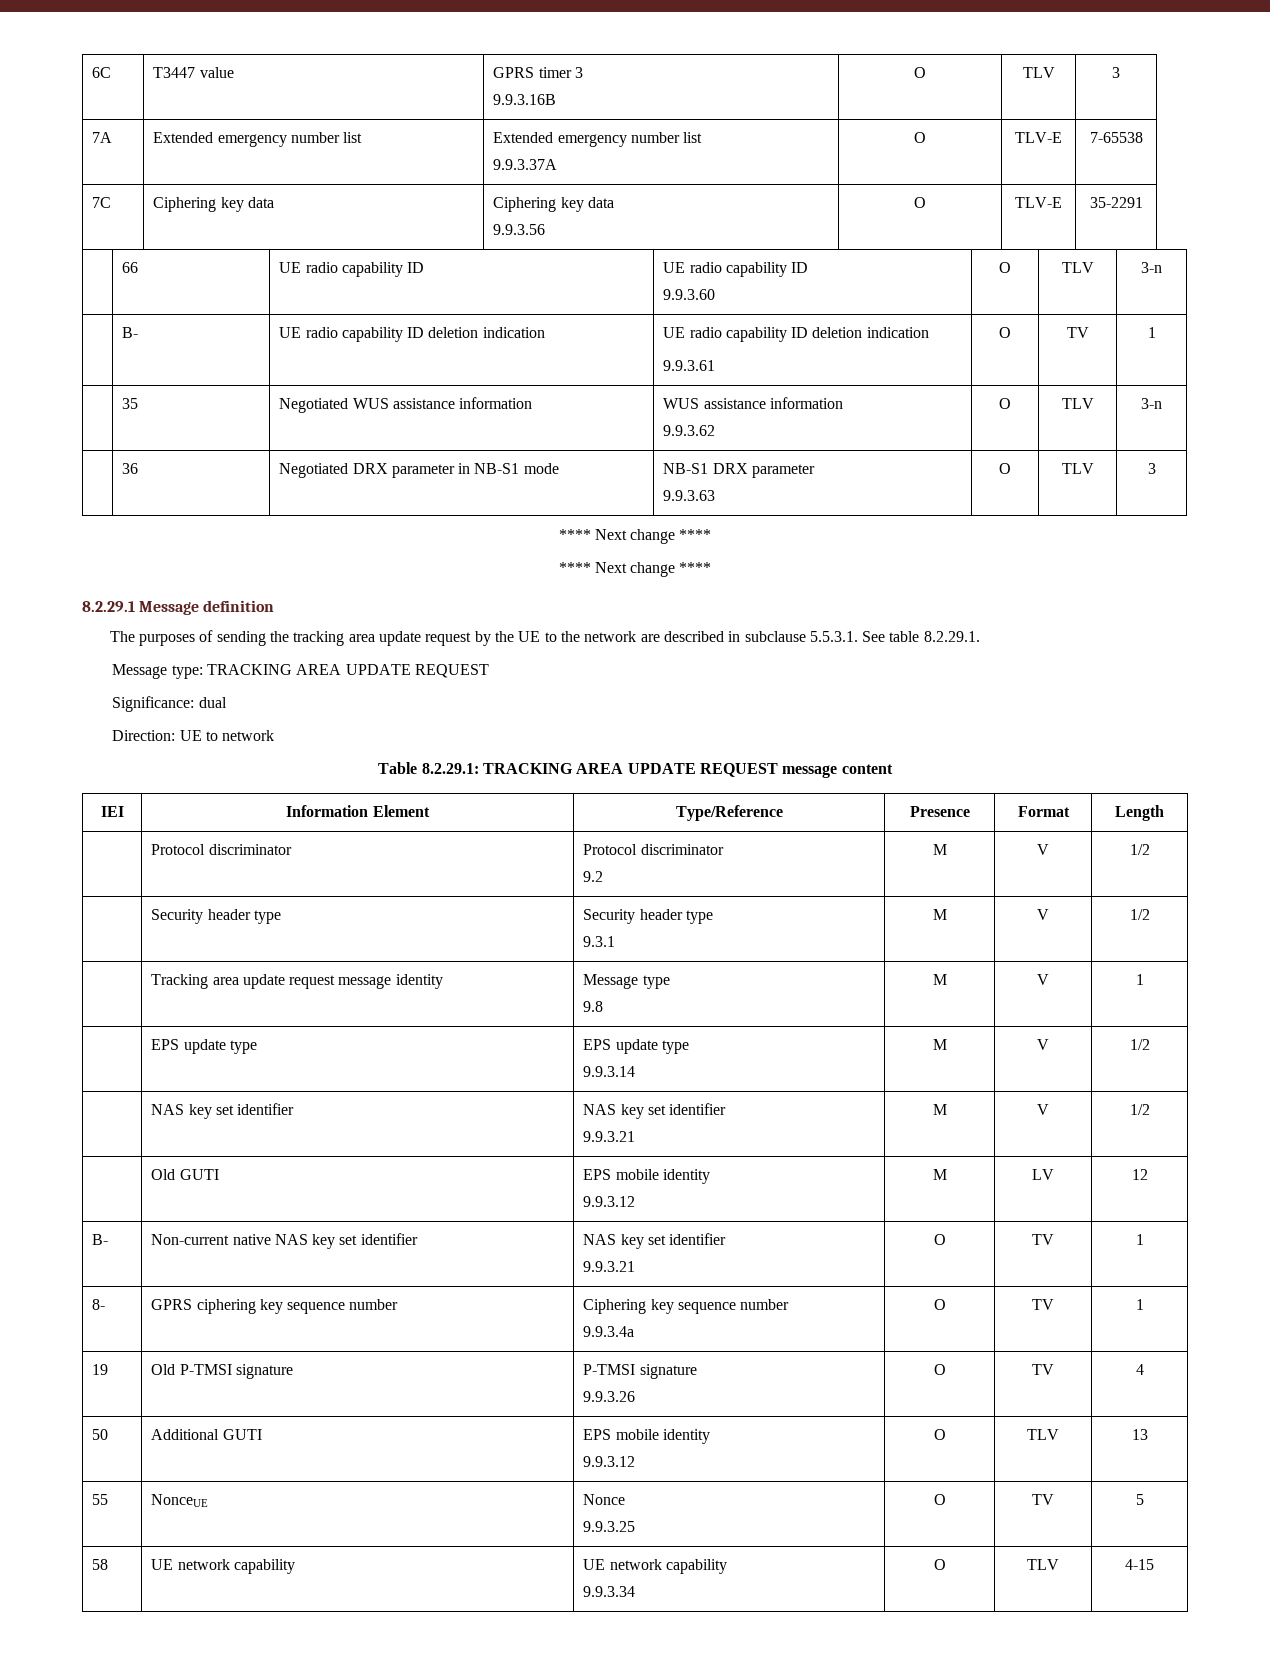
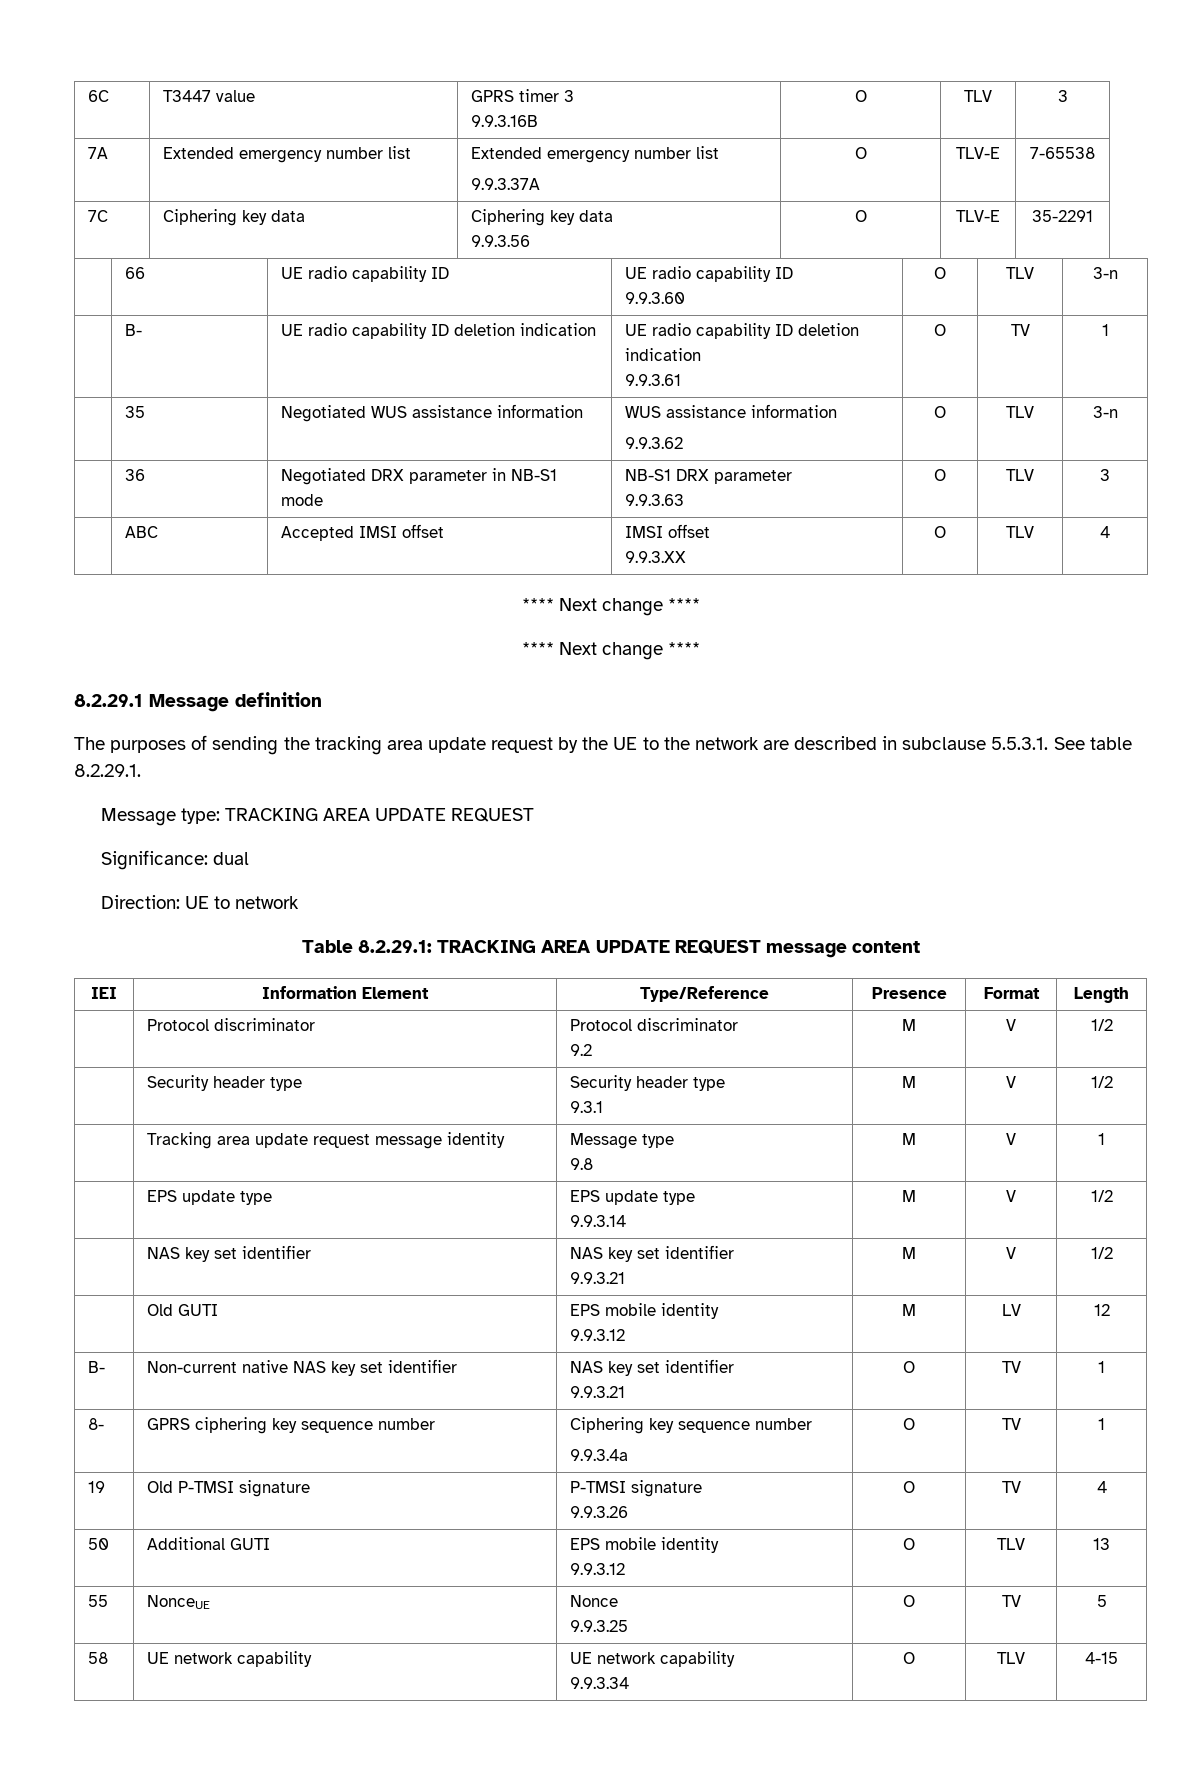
(1156, 468) none -> [125,526,159,538] [281,524,445,541] [625,524,711,538] [625,551,687,563] [934,526,946,538] [1006,526,1034,538] [1100,526,1110,538] // | ABC | Accepted IMSI offset | IMSI offset // 9.9.3.XX | O | TLV | 4

